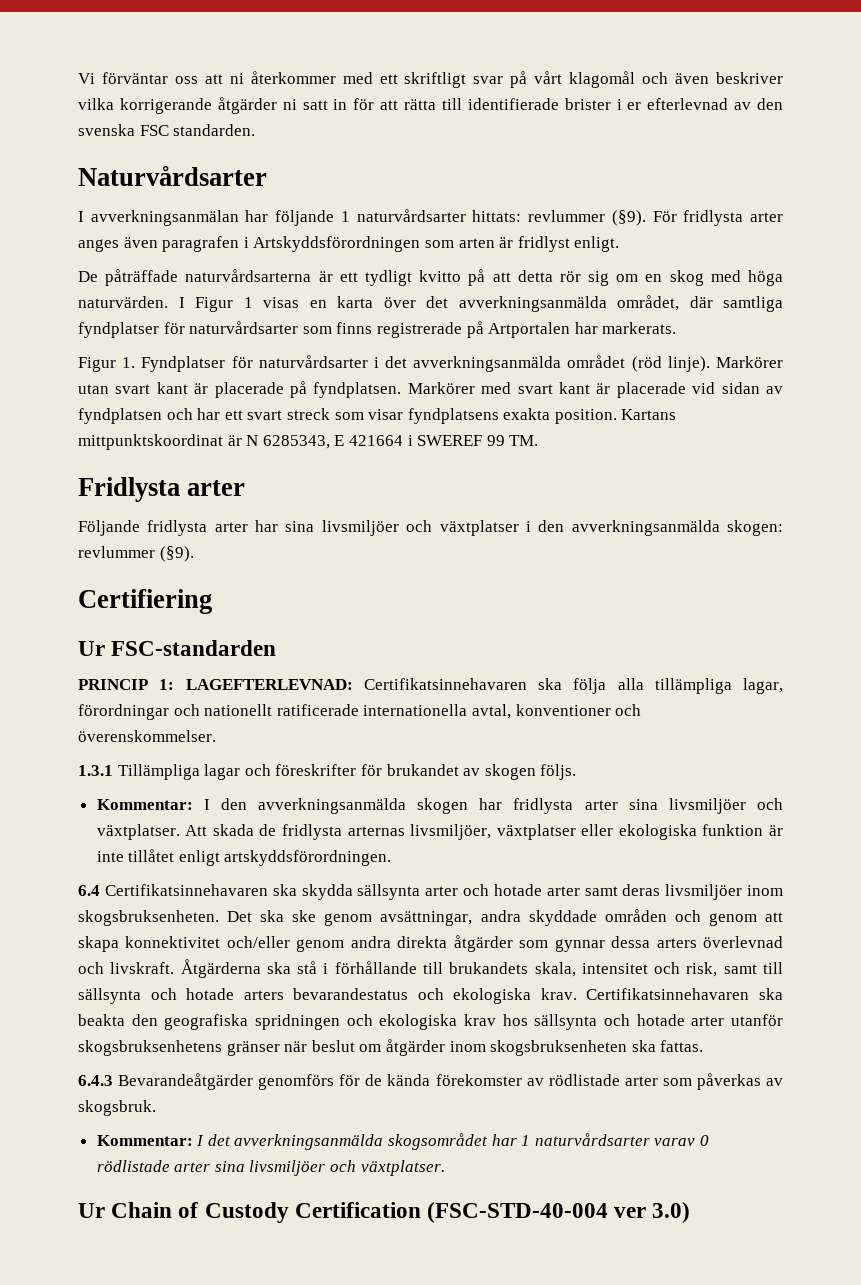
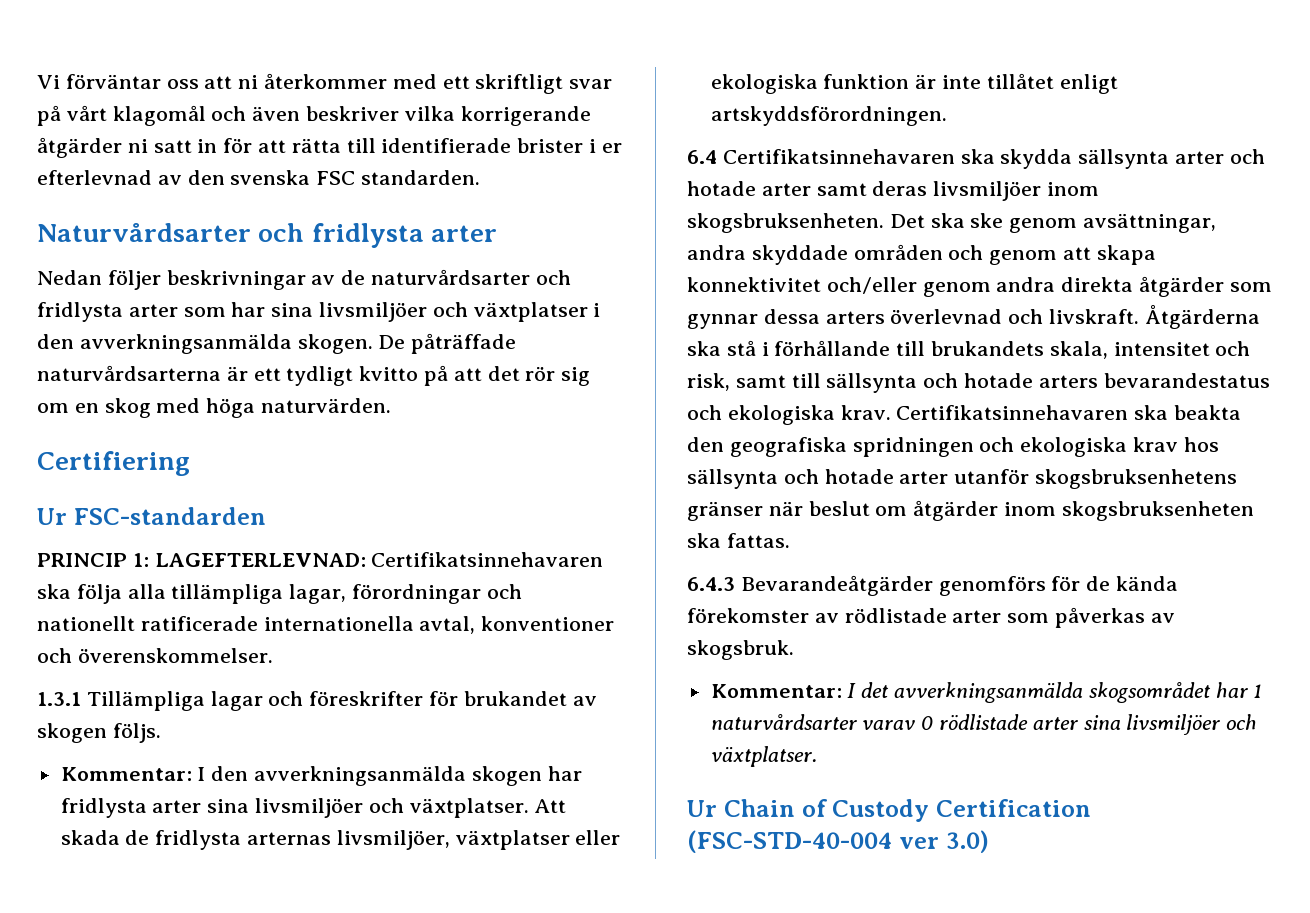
[78,209,784,226] [78,236,620,252] // I avverkningsanmälan har följande 1 naturvårdsarter hittats: revlummer (§9). För fridlysta arter anges även paragrafen i Artskyddsförordningen som arten är fridlyst enligt. // -> [258,223,497,248] [37,269,571,290] [37,302,601,322] [37,334,373,354] och fridlysta arter // Nedan följer beskrivningar av de naturvårdsarter och fridlysta arter som har sina livsmiljöer och växtplatser i den avverkningsanmälda skogen.
[517,270,553,282] detta -> [487,366,520,381] det
[178,295,783,312] [78,321,677,338] [78,355,783,372] [78,381,783,398] [78,408,677,424] [78,434,539,450] [78,477,246,502] [78,520,784,536] [78,546,194,562] I Figur 1 visas en karta över det avverkningsanmälda området, där samtliga fyndplatser för naturvårdsarter som finns registrerade på Artportalen har markerats. // Figur 1. Fyndplatser för naturvårdsarter i det avverkningsanmälda området (röd linje). Markörer utan svart kant är placerade på fyndplatsen. Markörer med svart kant är placerade vid sidan av fyndplatsen och har ett svart streck som visar fyndplatsens exakta position. Kartans mittpunktskoordinat är N 6285343, E 421664 i SWEREF 99 TM. // Fridlysta arter // Följande fridlysta arter har sina livsmiljöer och växtplatser i den avverkningsanmälda skogen: revlummer (§9). -> (392, 405) none

